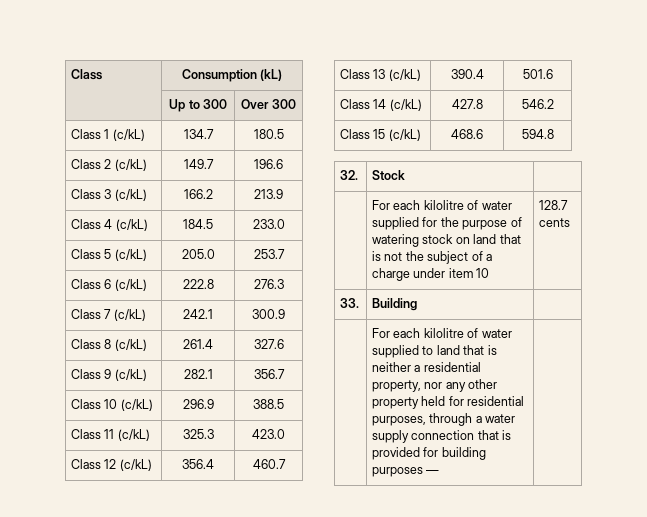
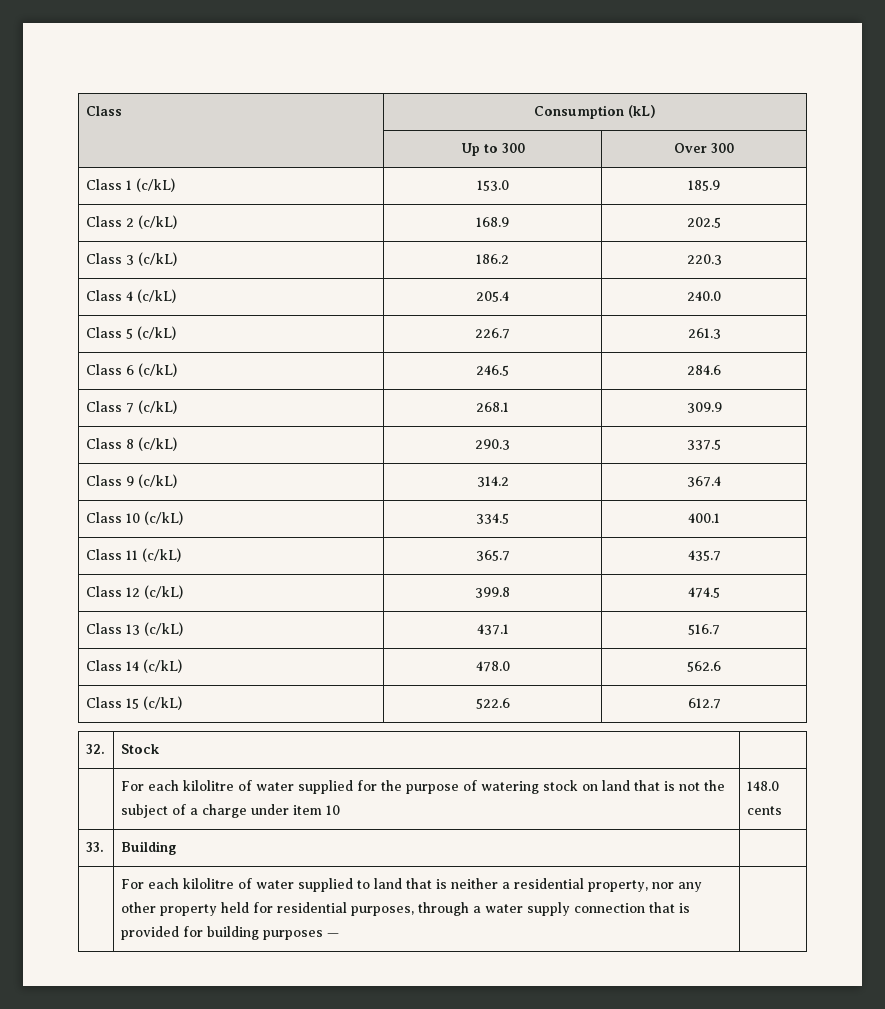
[183,129,214,139] [253,129,284,139] 134.7 | 180.5 -> [476,180,509,191] [688,180,720,191] 153.0 | 185.9
[183,159,214,169] [254,159,283,169] 149.7 | 196.6 -> [476,217,509,227] [687,217,721,228] 168.9 | 202.5
[183,189,213,199] [254,189,283,199] 166.2 | 213.9 -> [476,254,509,264] [686,254,722,265] 186.2 | 220.3
[183,219,213,229] [252,219,285,229] 184.5 | 233.0 -> [476,291,509,302] [687,291,721,301] 205.4 | 240.0
[181,249,215,259] [253,249,285,259] 205.0 | 253.7 -> [475,328,510,339] [687,328,721,339] 226.7 | 261.3
[182,279,214,289] [253,279,284,289] 222.8 | 276.3 -> [476,365,509,376] [687,365,721,375] 246.5 | 284.6
[183,309,213,319] [252,309,285,319] 242.1 | 300.9 -> [476,402,509,412] [686,402,722,413] 268.1 | 309.9
[183,339,213,349] [253,339,284,349] 261.4 | 327.6 -> [475,439,510,450] [687,439,721,450] 290.3 | 337.5
[183,369,213,379] [253,369,285,379] 282.1 | 356.7 -> [476,476,509,487] [687,476,721,487] 314.2 | 367.4
[182,399,214,409] [253,399,284,409] 296.9 | 388.5 -> [476,513,509,524] [688,513,720,523] 334.5 | 400.1
[182,429,214,439] [252,429,285,439] 325.3 | 423.0 -> [475,550,510,561] [687,550,721,561] 365.7 | 435.7
[182,459,214,469] [252,459,286,469] 356.4 | 460.7 -> [475,587,510,598] [688,587,720,598] 399.8 | 474.5
[450,69,484,79] [522,69,553,79] 390.4 | 501.6 -> [476,624,509,635] [688,624,720,635] 437.1 | 516.7
[451,99,483,109] [521,99,554,109] 427.8 | 546.2 -> [475,661,510,672] [687,661,721,672] 478.0 | 562.6
[451,129,483,139] [521,129,554,139] 468.6 | 594.8 -> [475,698,510,709] [687,698,721,709] 522.6 | 612.7
[539,200,569,210] 128.7 -> [746,781,779,791] 148.0

